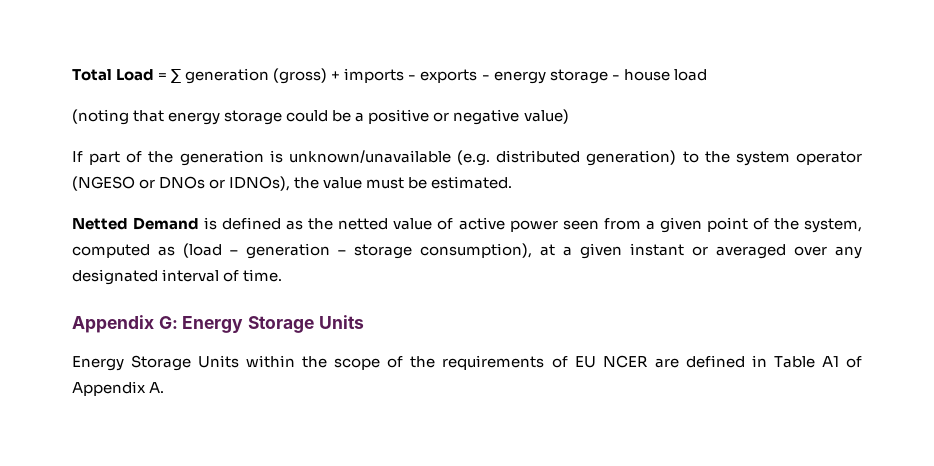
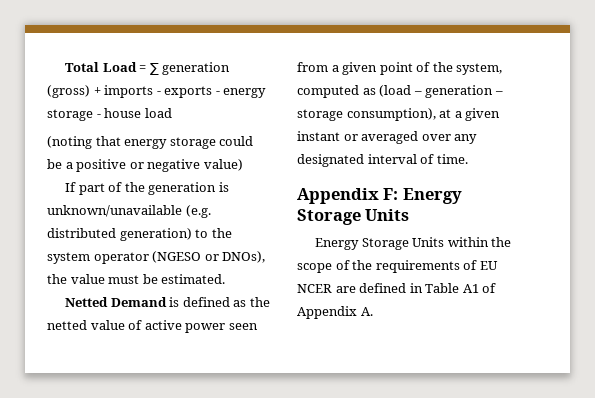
[159,176,291,191] DNOs or IDNOs), -> [222,251,266,263] DNOs),
[158,316,178,329] G: -> [383,188,399,200] F:

